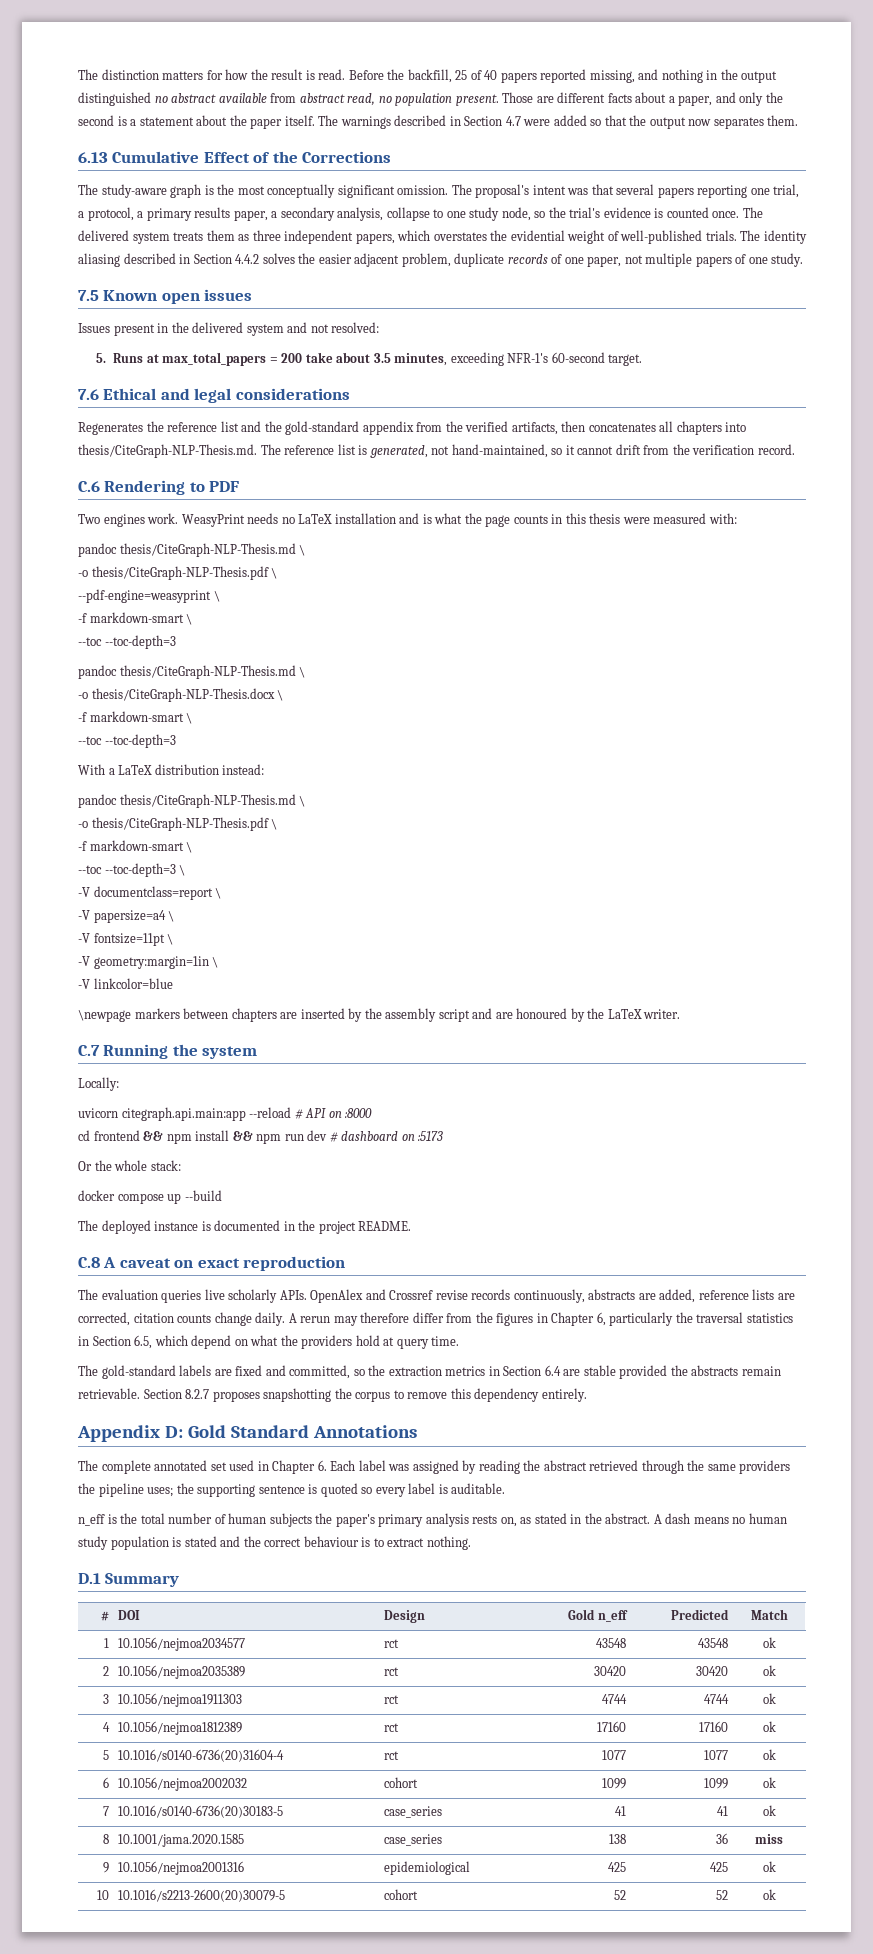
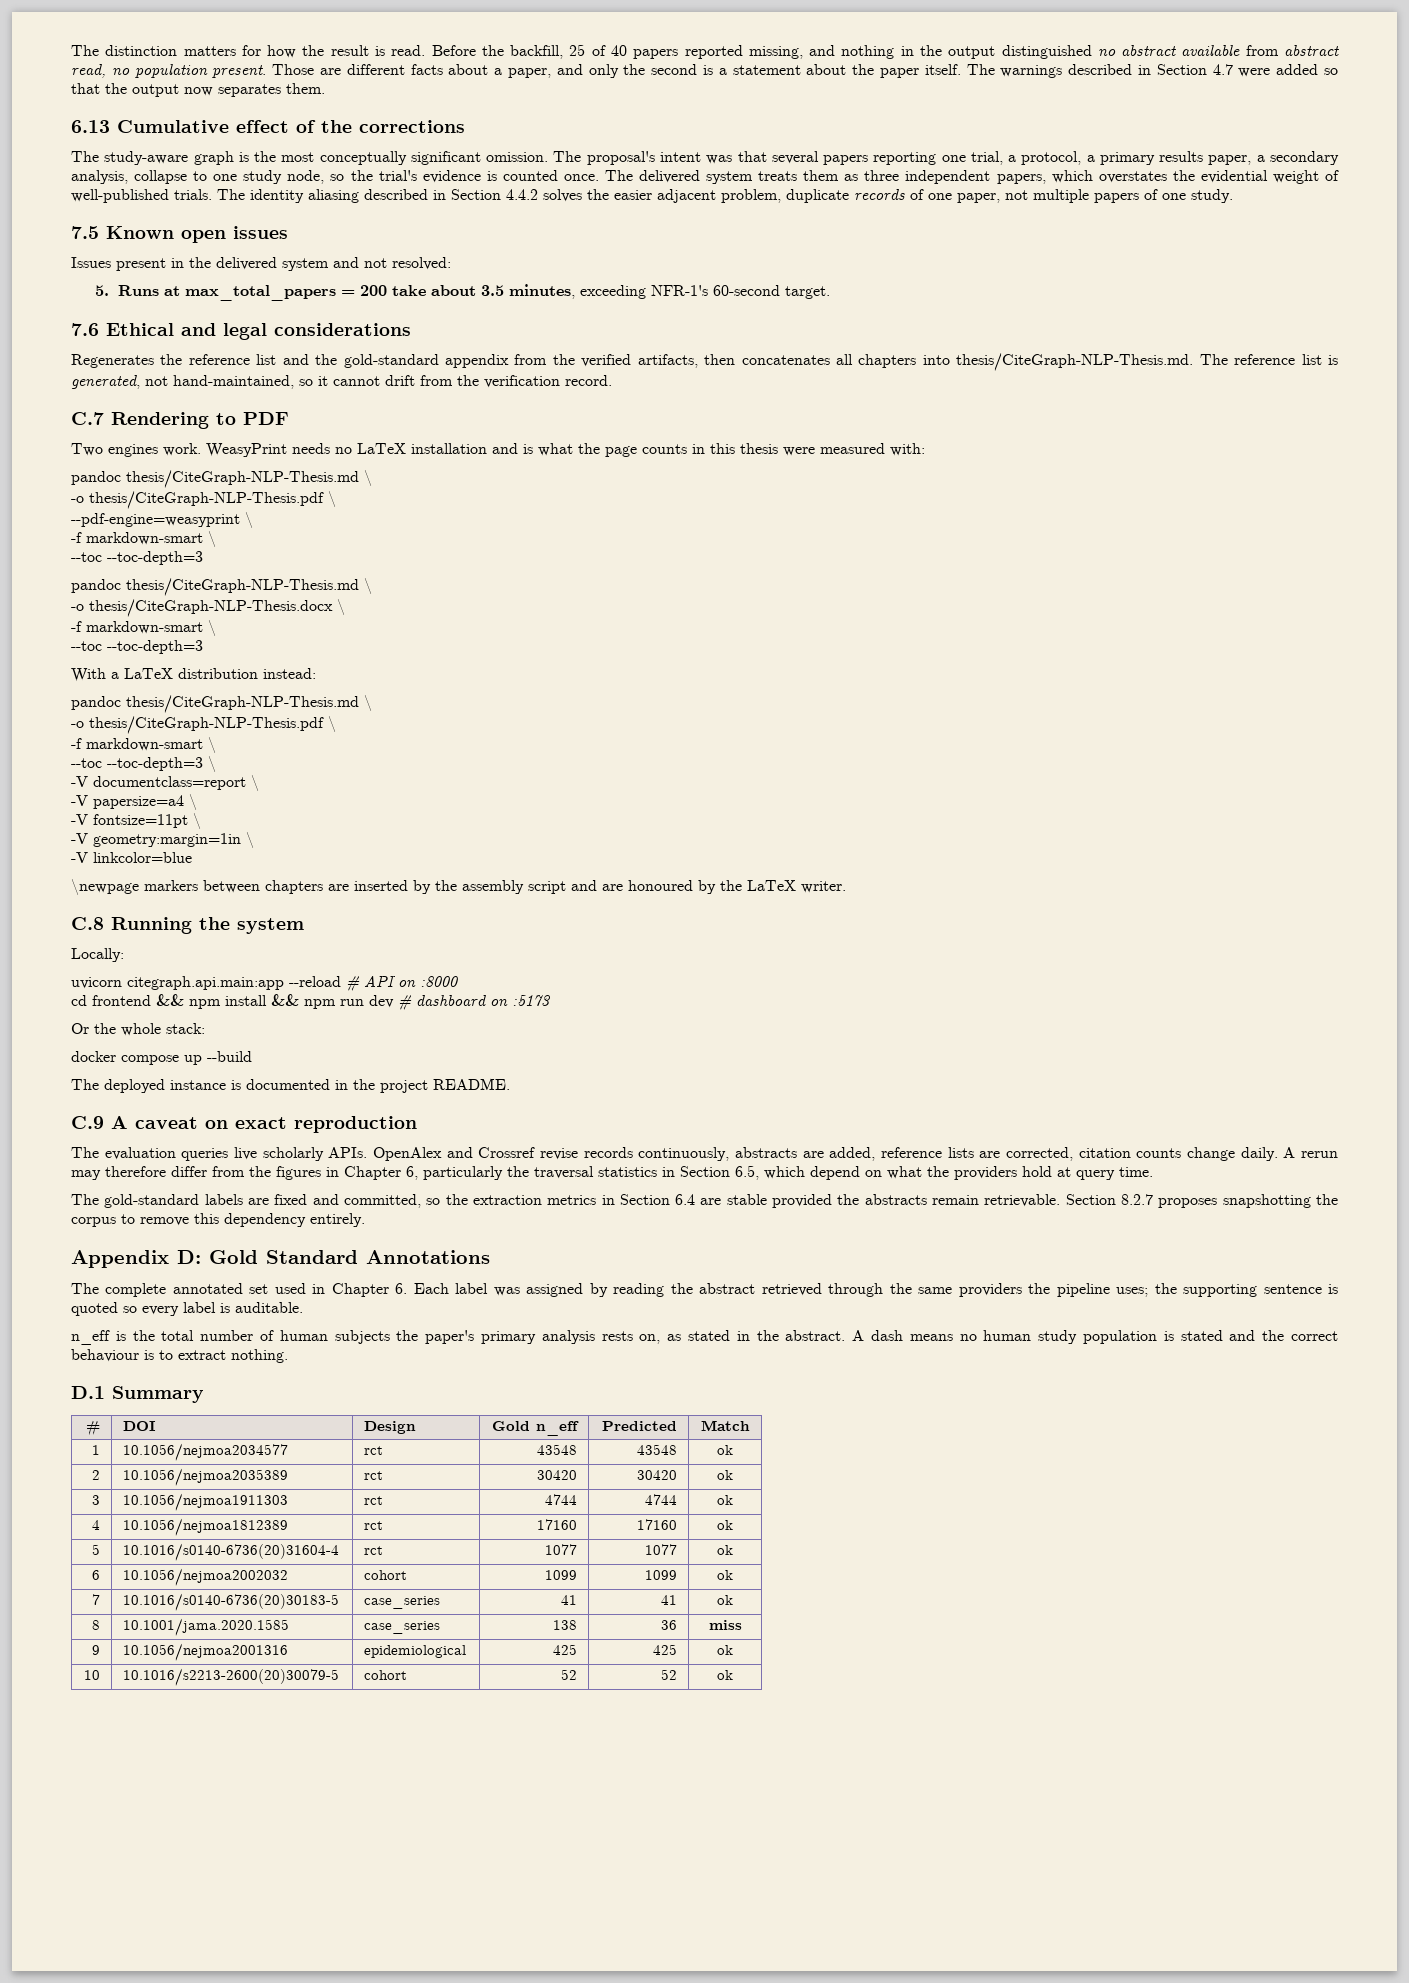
[203,152,250,163] Effect -> [236,120,289,133] effect
[302,151,392,163] Corrections -> [359,120,465,133] corrections
[78,481,100,492] C.6 -> [71,412,104,425] C.7
[78,1045,100,1056] C.7 -> [71,917,104,930] C.8
[78,1257,100,1268] C.8 -> [71,1116,104,1129] C.9

